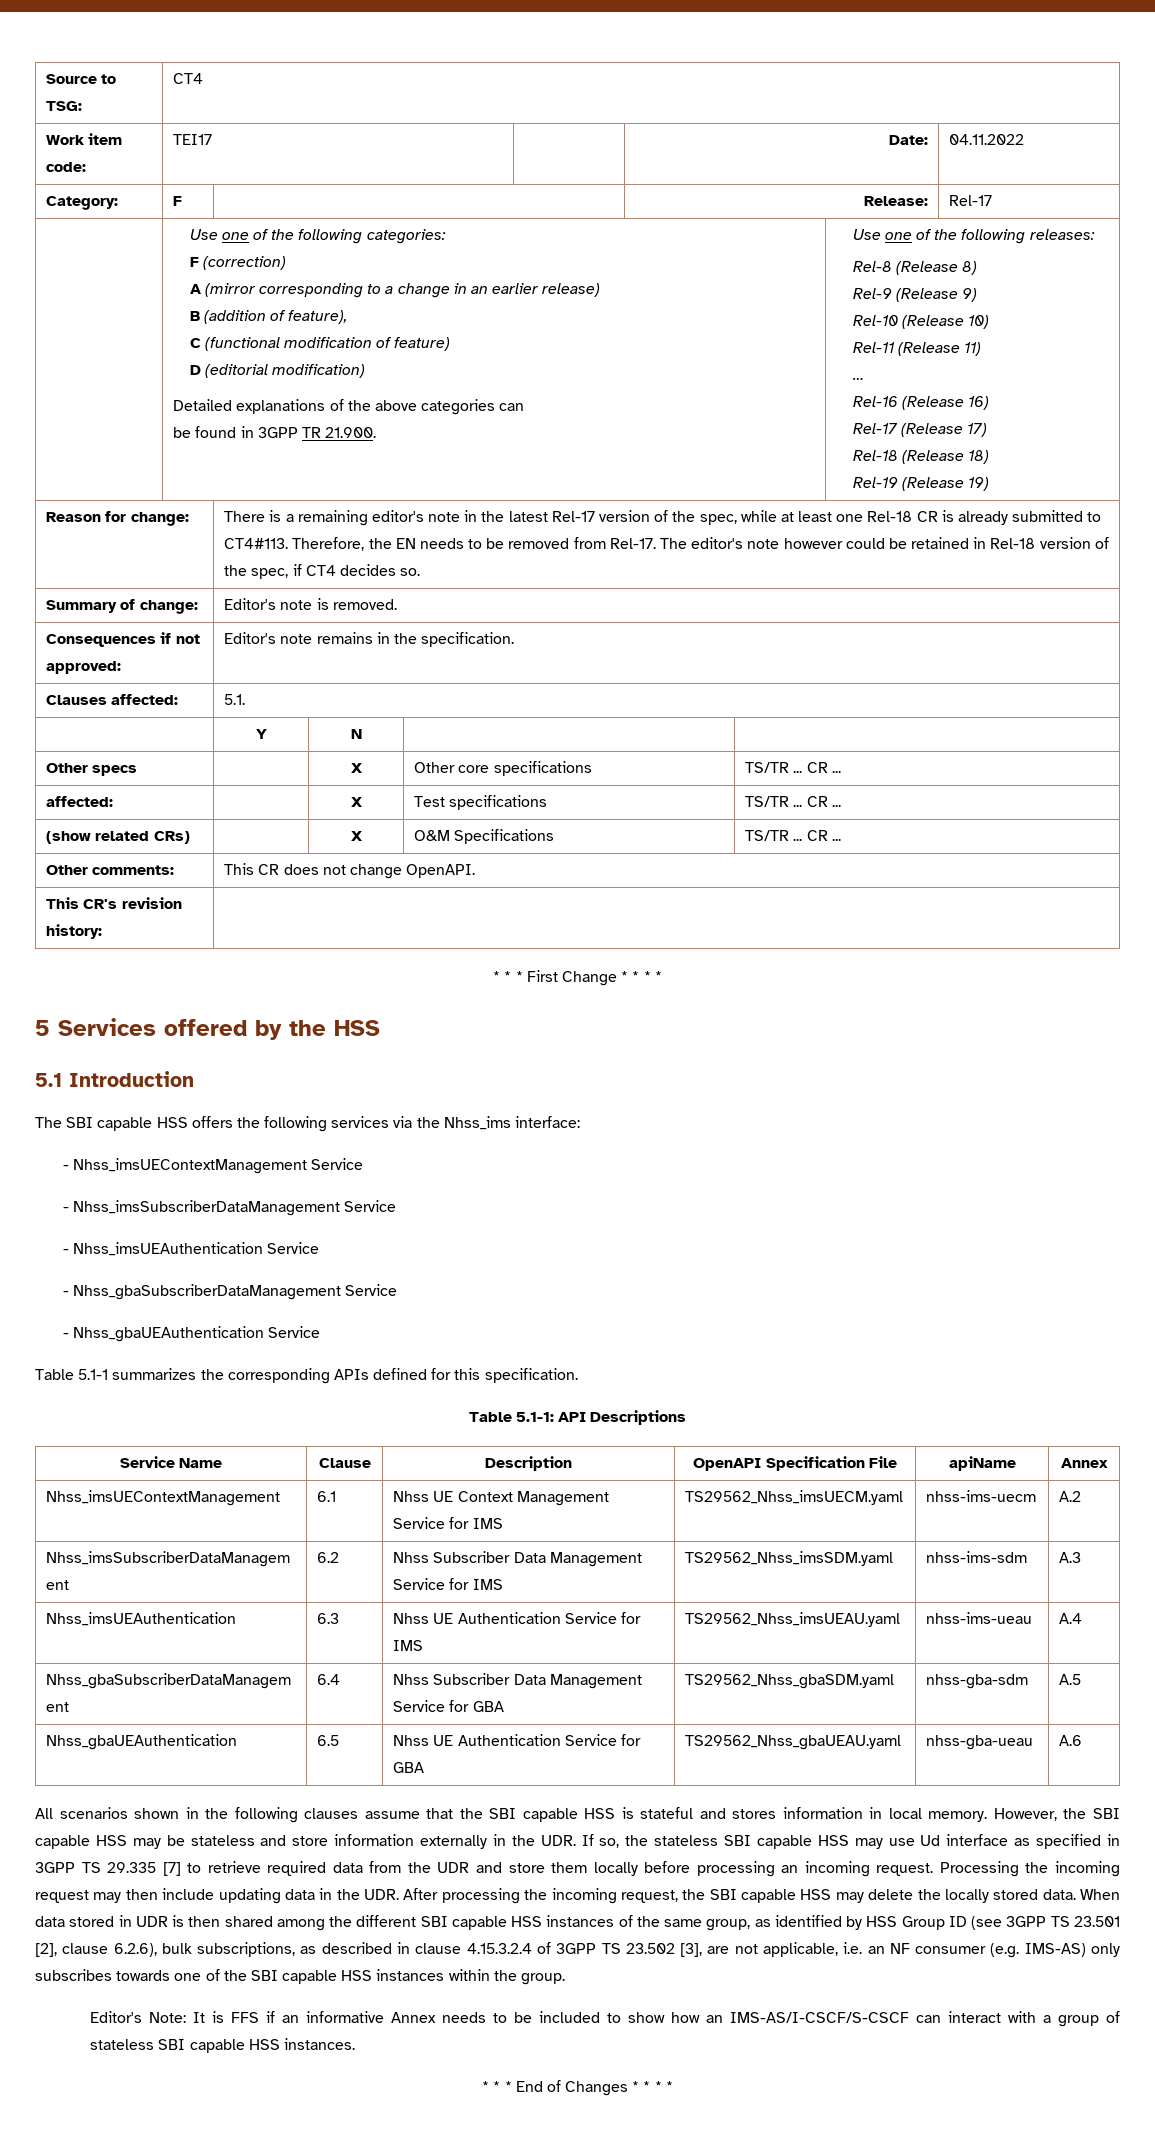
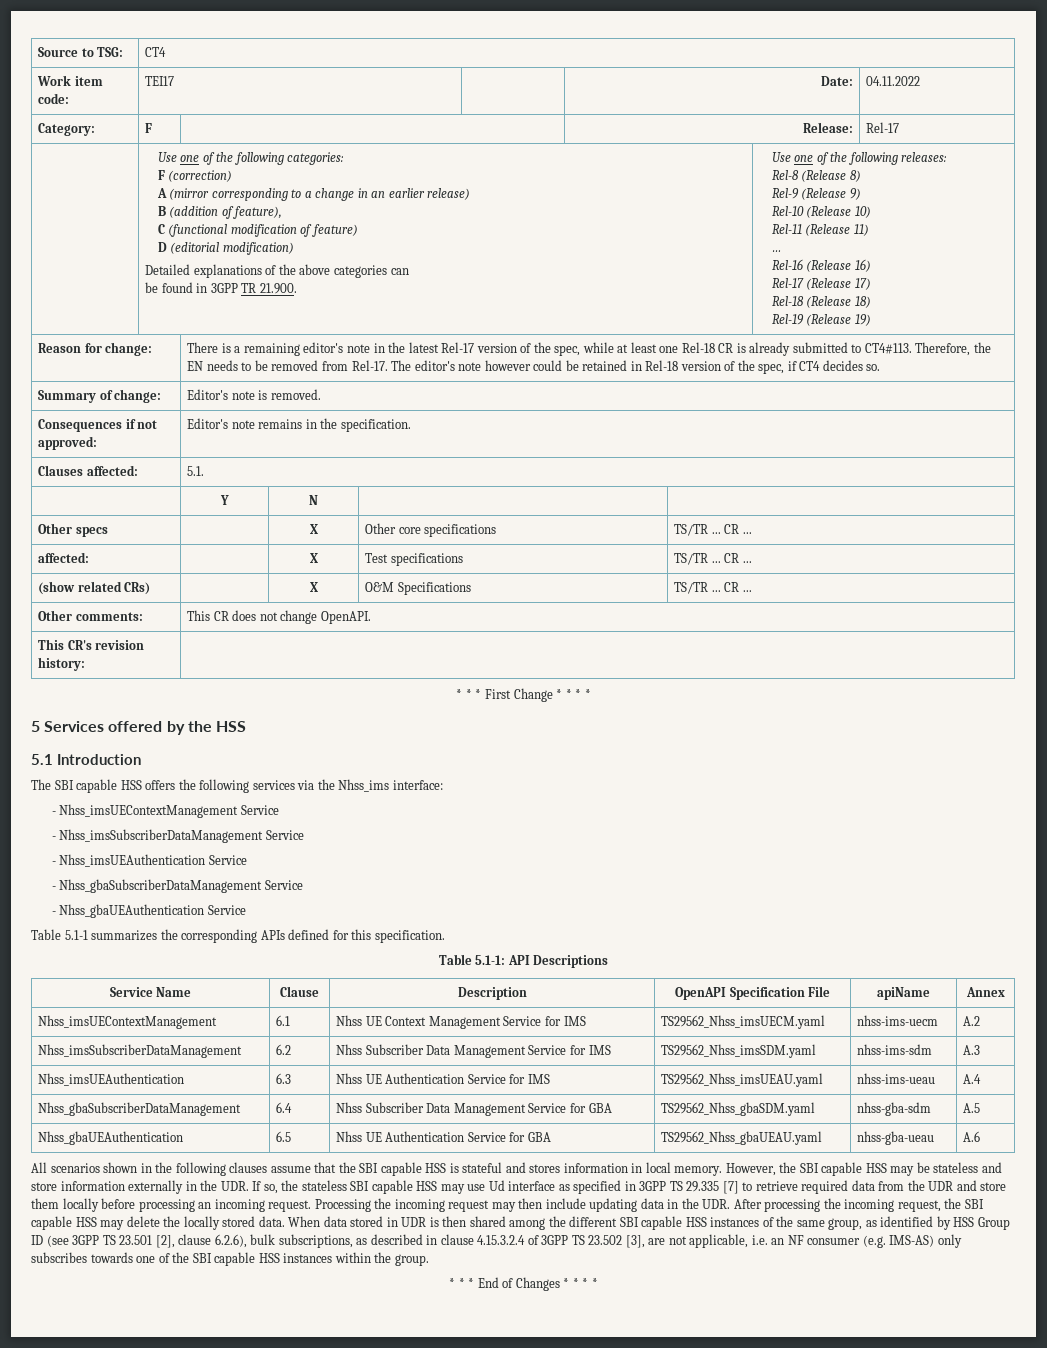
[90,2011,1120,2027] [90,2038,355,2053] // Editor's Note: It is FFS if an informative Annex needs to be included to show how an IMS-AS/I-CSCF/S-CSCF can interact with a group of stateless SBI capable HSS instances. -> (429, 1260) none

